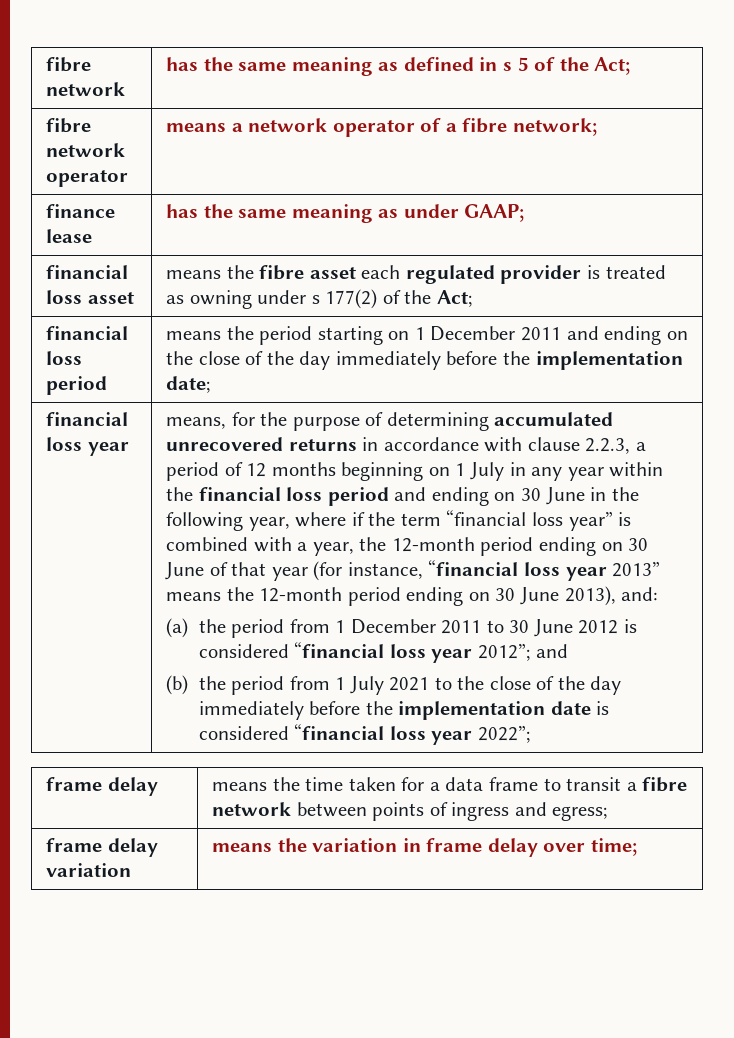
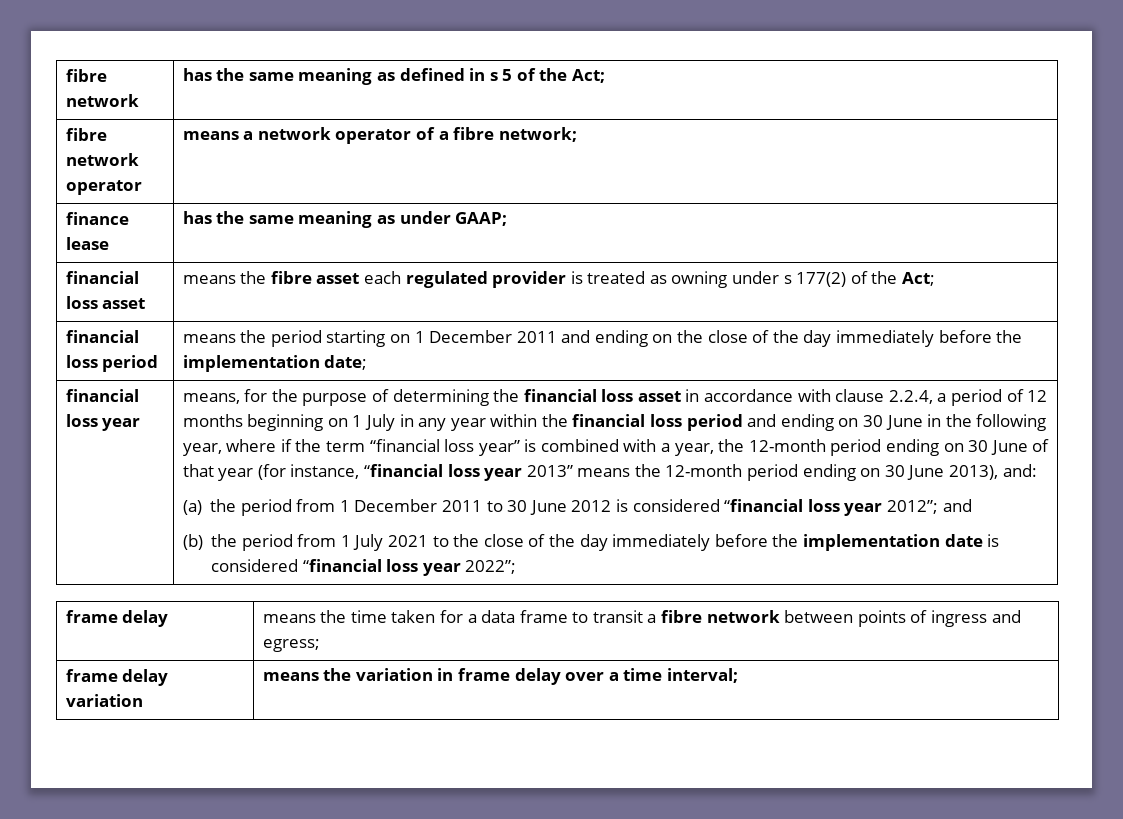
[494,412,614,426] [166,437,357,451] accumulated unrecovered returns -> [493,389,681,402] the financial loss asset
[585,438,631,454] 2.2.3, -> [888,390,933,404] 2.2.4,
[591,838,638,856] time; -> [608,668,738,683] a time interval;

